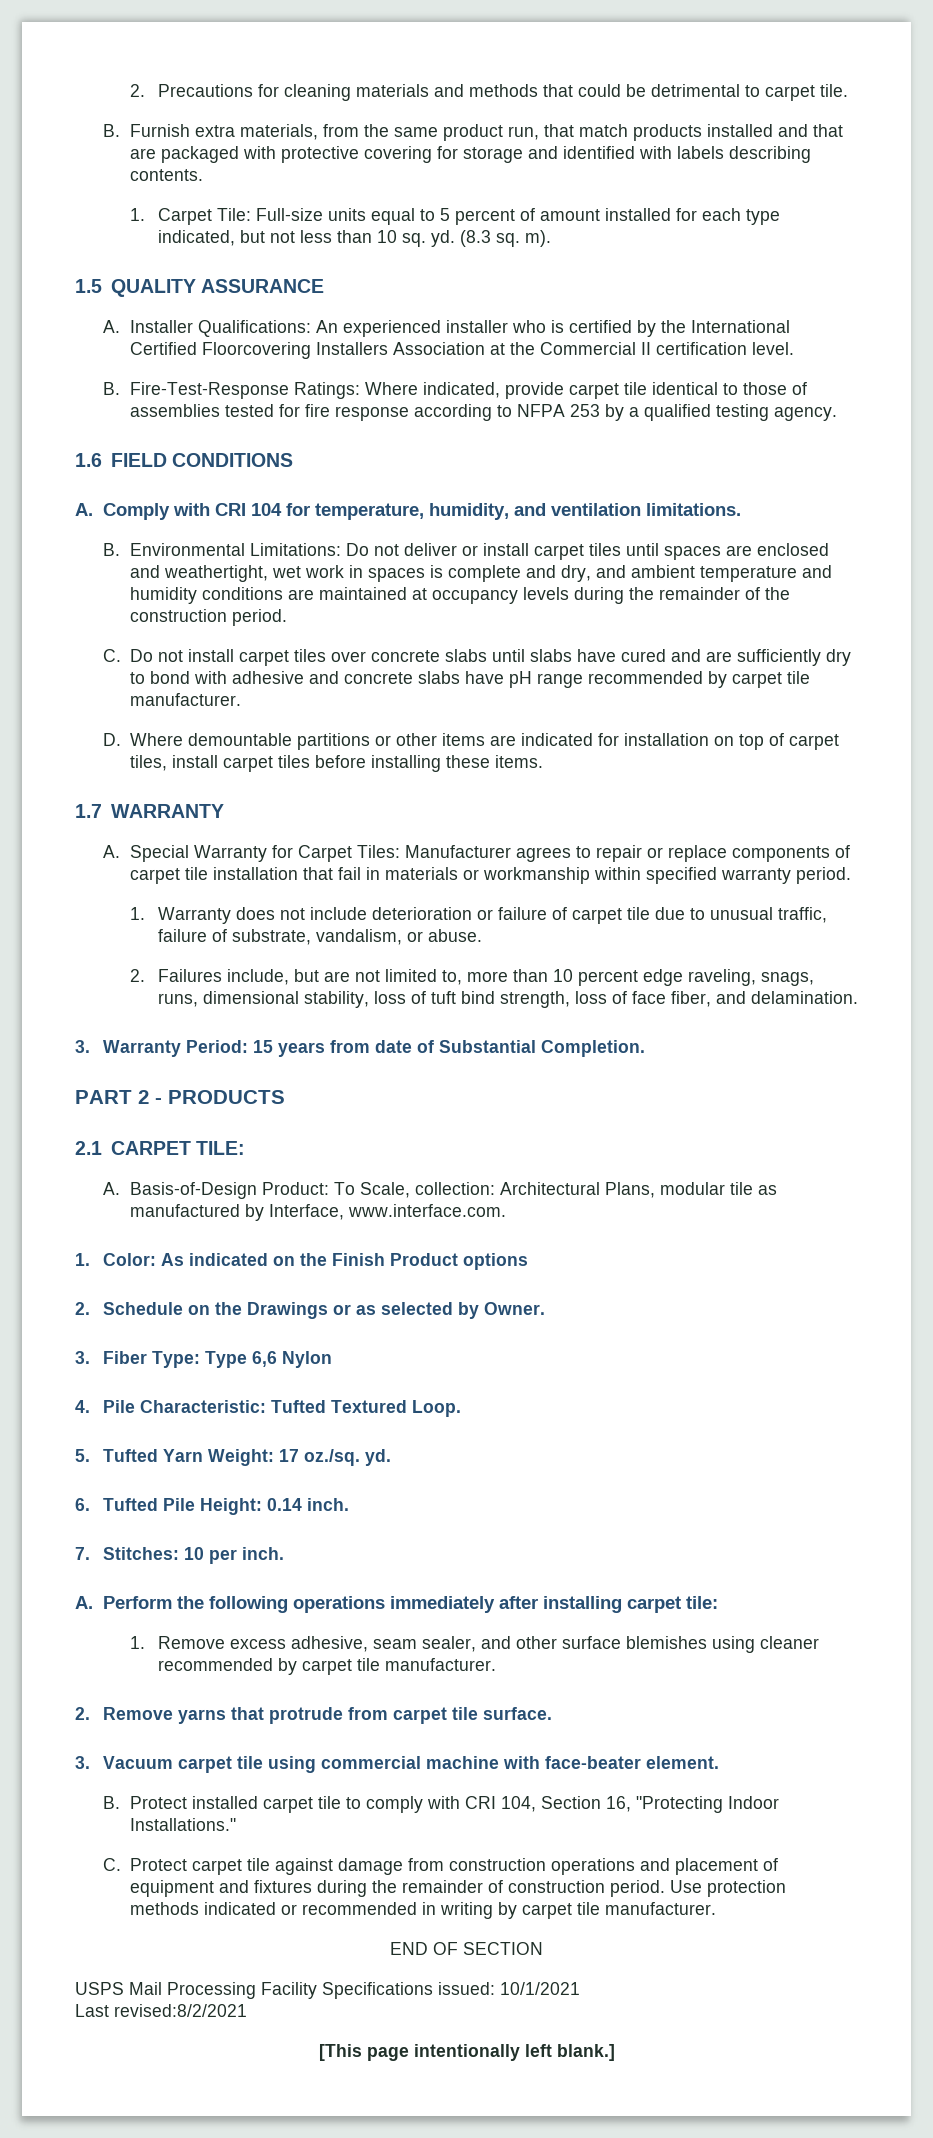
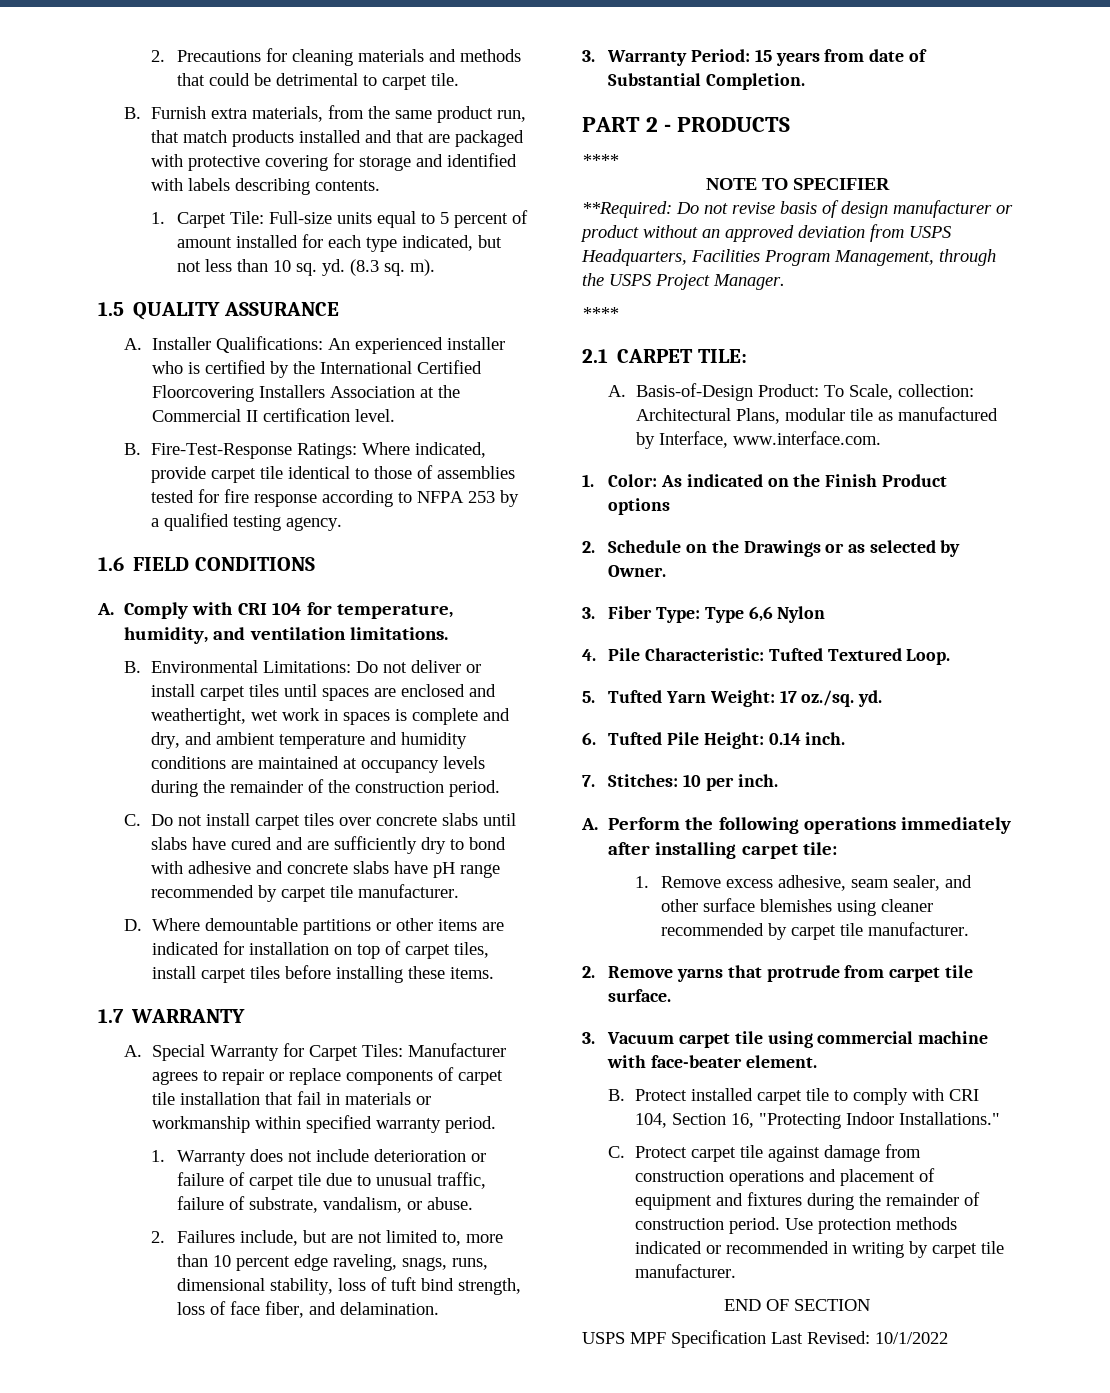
(285, 1097) none -> [582,154,619,166] [705,178,890,190] [582,200,1013,218] [580,224,951,242] [581,249,996,266] [582,273,785,290] [582,307,619,319] // **** // NOTE TO SPECIFIER // **Required: Do not revise basis of design manufacturer or product without an approved deviation from USPS Headquarters, Facilities Program Management, through the USPS Project Manager. // ****
[129,1982,580,1999] [75,2004,247,2017] [318,2044,615,2061] Mail Processing Facility Specifications issued: 10/1/2021 // Last revised:8/2/2021 // [This page intentionally left blank.] -> [630,1330,948,1348] MPF Specification Last Revised: 10/1/2022

